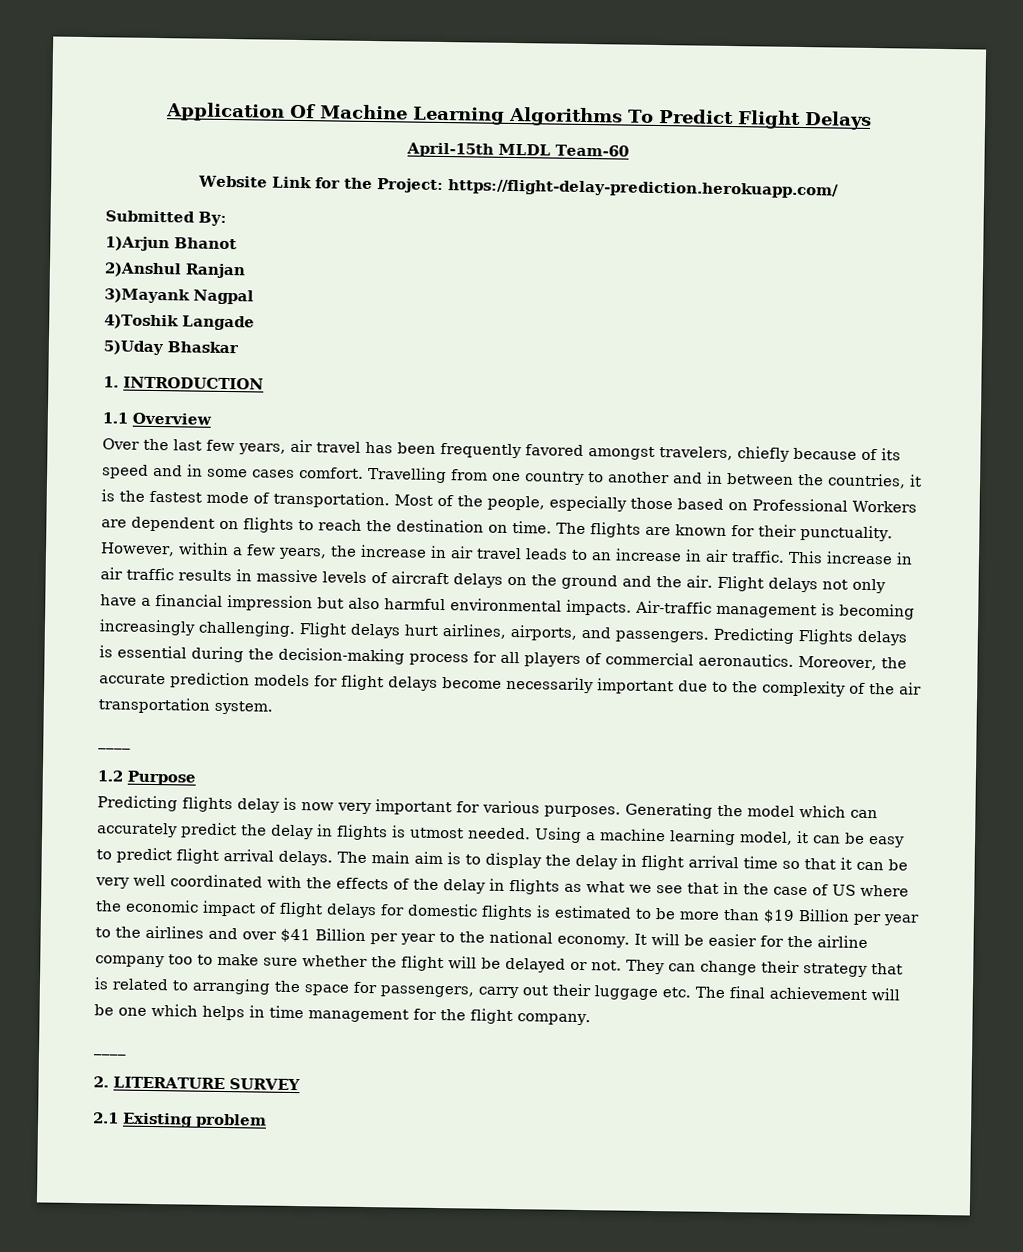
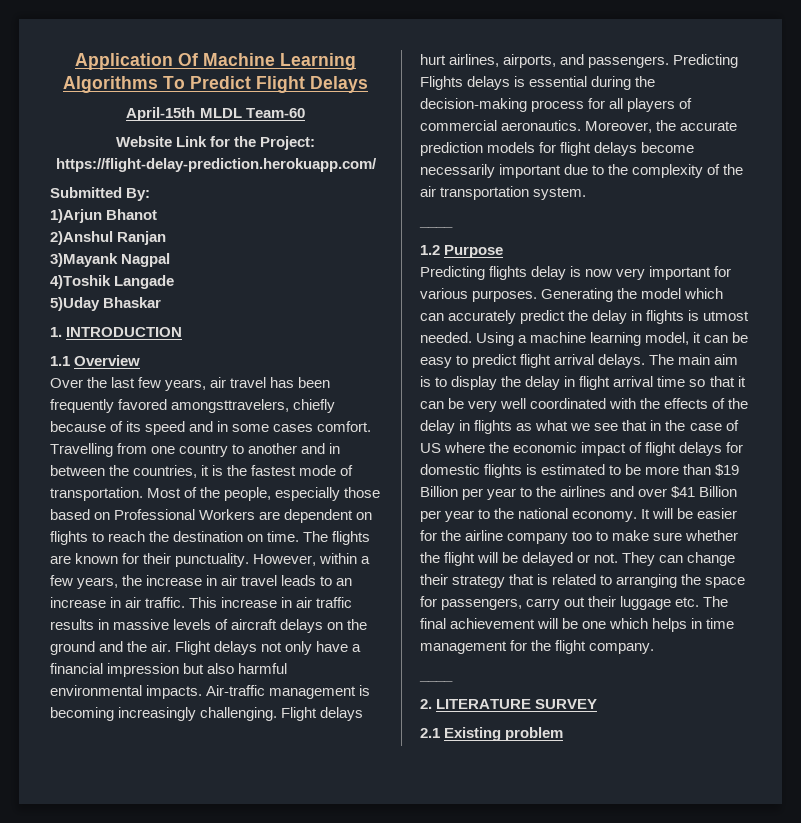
[588,446,733,461] amongst travelers, -> [171,399,290,413] amongsttravelers,

